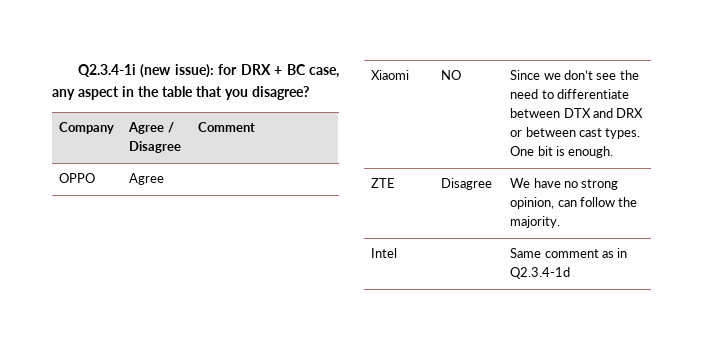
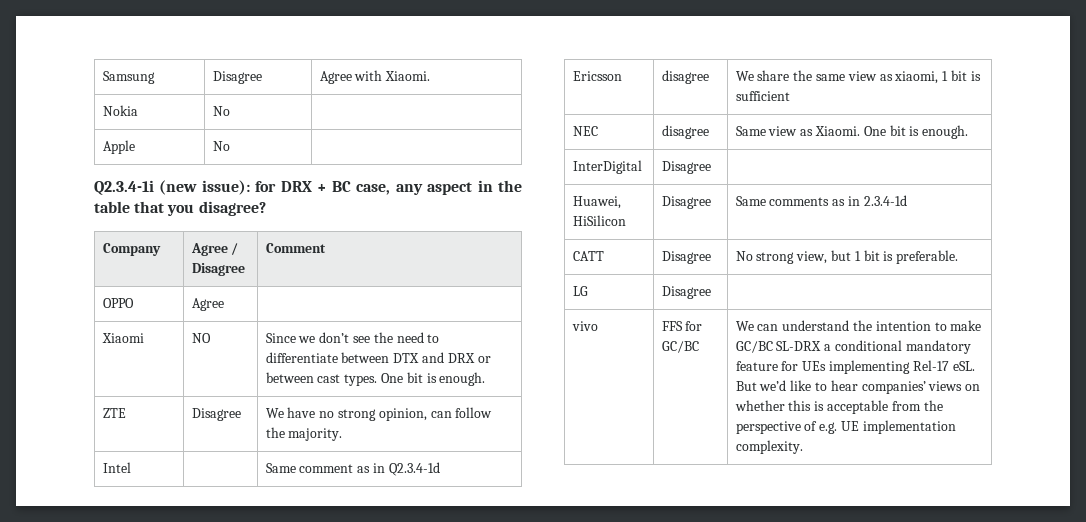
(77, 70) none -> [102,71,155,84] [212,71,262,84] [319,70,431,84] [102,105,138,116] [212,106,230,116] [102,140,135,154] [212,141,230,151] Samsung | Disagree | Agree with Xiaomi. // Nokia | No | // Apple | No | //
(571, 273) none -> [572,71,622,81] [661,70,709,84] [735,70,981,84] [735,91,790,101] [572,126,598,136] [661,125,709,139] [735,125,969,139] [572,160,642,174] [661,161,711,174] [572,196,621,209] [572,215,626,226] [661,196,711,209] [735,195,907,206] [572,251,604,261] [661,251,711,264] [735,250,959,264] [572,286,588,296] [661,286,711,299] [571,321,598,331] [661,321,703,331] [661,341,699,353] [735,320,982,331] [735,340,971,354] [735,360,975,374] [735,380,981,394] [734,400,943,414] [735,420,956,434] [735,440,803,454] // Ericsson | disagree | We share the same view as xiaomi, 1 bit is sufficient // NEC | disagree | Same view as Xiaomi. One bit is enough. // InterDigital | Disagree | // Huawei, HiSilicon | Disagree | Same comments as in 2.3.4-1d // CATT | Disagree | No strong view, but 1 bit is preferable. // LG | Disagree | // vivo | FFS for GC/BC | We can understand the intention to make GC/BC SL-DRX a conditional mandatory feature for UEs implementing Rel-17 eSL. But we’d like to hear companies’ views on whether this is acceptable from the perspective of e.g. UE implementation complexity.

